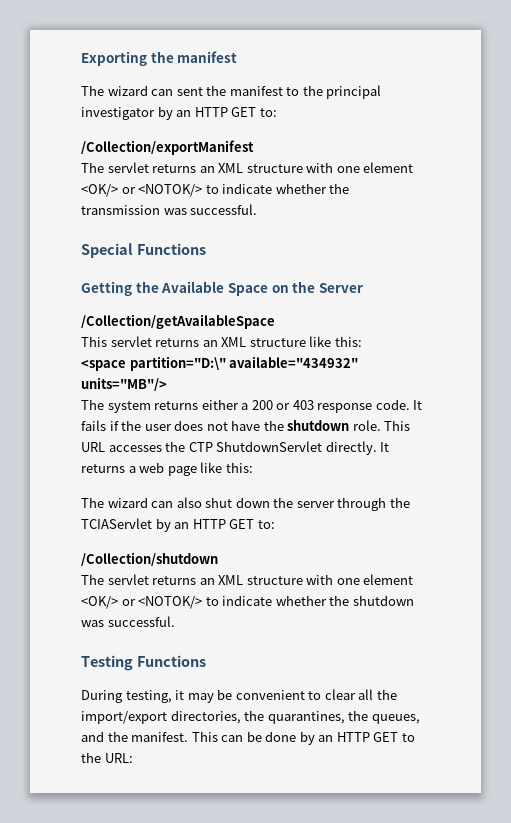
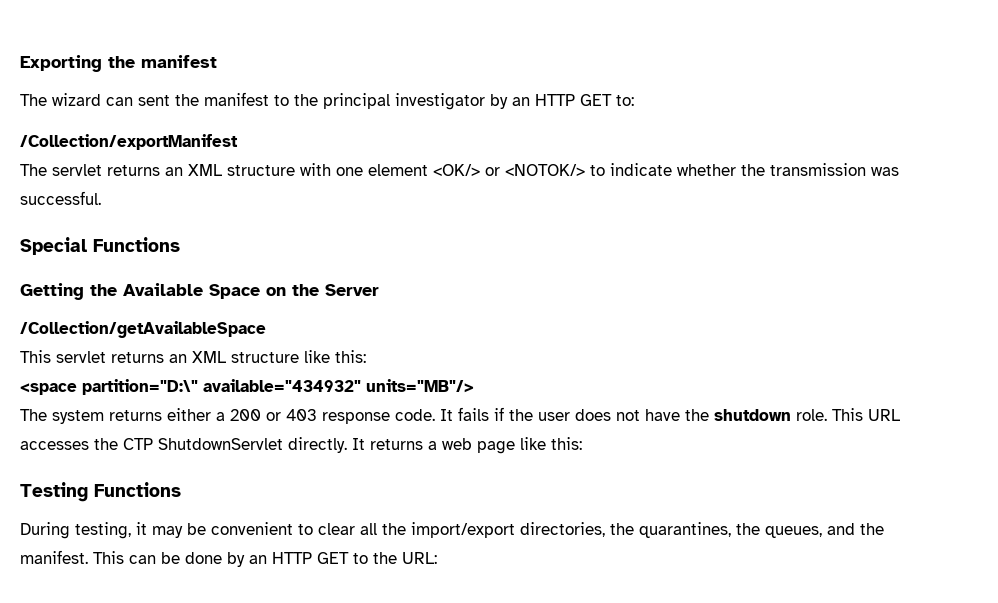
[81,497,410,511] [81,518,275,532] [81,552,218,566] [81,574,414,585] [81,595,414,609] [81,616,175,627] // The wizard can also shut down the server through the TCIAServlet by an HTTP GET to: // /Collection/shutdown // The servlet returns an XML structure with one element <OK/> or <NOTOK/> to indicate whether the shutdown was successful. -> (582, 443) none

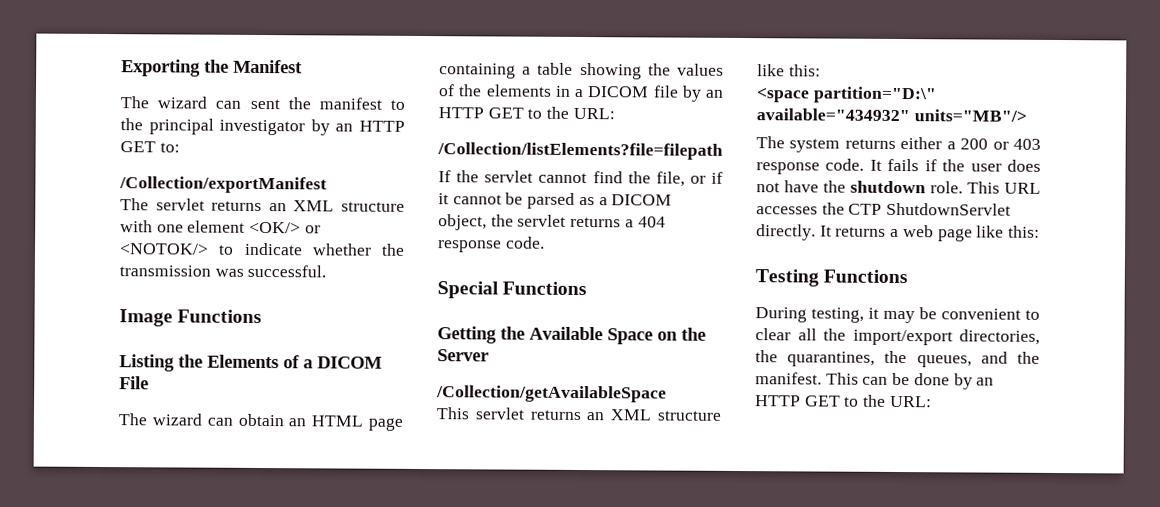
[141,55,217,68] manifest -> [233,59,303,74] Manifest
(101, 198) none -> [119,309,263,327] [119,354,382,372] [119,376,149,390] [118,413,403,431] [439,62,724,80] [438,84,724,102] [438,106,615,120] [437,142,723,160] [438,170,723,187] [438,192,673,209] [438,214,666,231] [438,236,545,253] // Image Functions // Listing the Elements of a DICOM File // The wizard can obtain an HTML page containing a table showing the values of the elements in a DICOM file by an HTTP GET to the URL: // /Collection/listElements?file=filepath // If the servlet cannot find the file, or if it cannot be parsed as a DICOM object, the servlet returns a 404 response code.

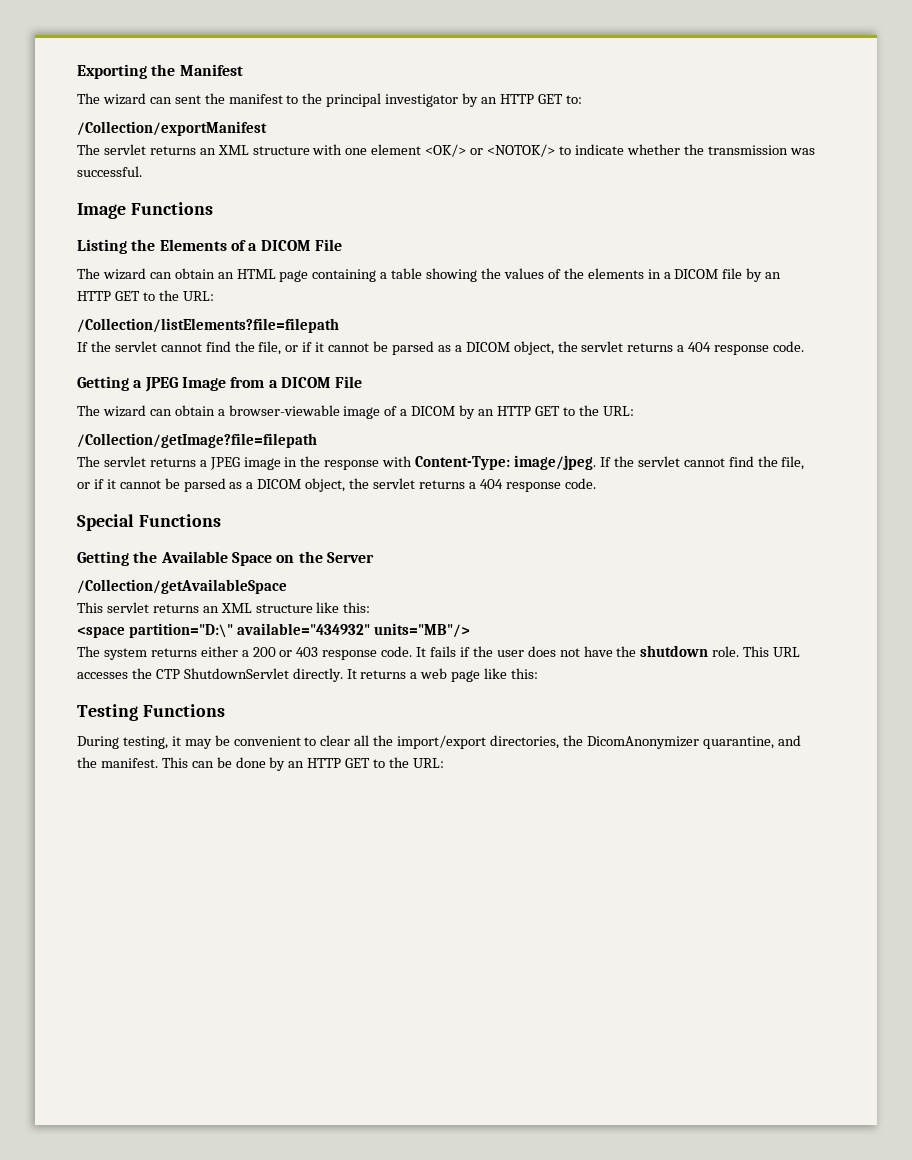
(545, 242) none -> [77,376,363,392] [77,405,634,419] [77,433,317,448] [77,455,805,470] [77,478,596,492] // Getting a JPEG Image from a DICOM File // The wizard can obtain a browser-viewable image of a DICOM by an HTTP GET to the URL: // /Collection/getImage?file=filepath // The servlet returns a JPEG image in the response with Content-Type: image/jpeg. If the servlet cannot find the file, or if it cannot be parsed as a DICOM object, the servlet returns a 404 response code.
[787,350,972,368] quarantines, the queues, -> [586,736,774,749] DicomAnonymizer quarantine,

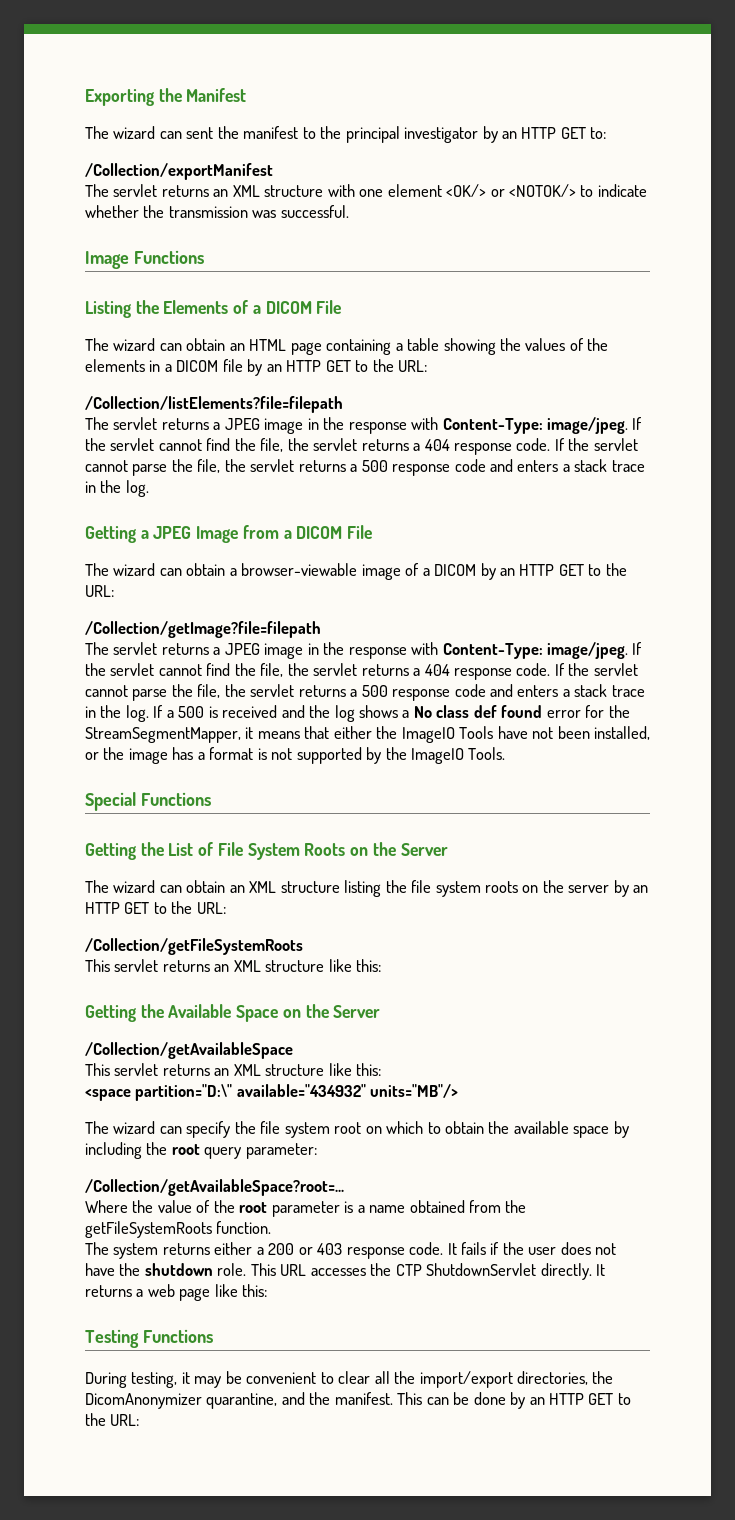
[77,341,805,355] If the servlet cannot find the file, or if it cannot be parsed as a DICOM object, the servlet returns a 404 response code. -> [85,417,643,434] [85,438,638,455] [85,459,645,476] [85,480,149,497] The servlet returns a JPEG image in the response with Content-Type: image/jpeg. If the servlet cannot find the file, the servlet returns a 404 response code. If the servlet cannot parse the file, the servlet returns a 500 response code and enters a stack trace in the log.
[77,478,596,492] [77,514,221,531] or if it cannot be parsed as a DICOM object, the servlet returns a 404 response code. // Special Functions -> [287,663,638,680] [85,684,645,701] [85,705,630,722] [85,726,650,743] [85,747,506,764] [85,792,211,811] [85,842,448,860] [85,880,649,897] [85,901,226,914] [85,938,303,955] [85,959,382,972] the servlet returns a 404 response code. If the servlet cannot parse the file, the servlet returns a 500 response code and enters a stack trace in the log. If a 500 is received and the log shows a No class def found error for the StreamSegmentMapper, it means that either the ImageIO Tools have not been installed, or the image has a format is not supported by the ImageIO Tools. // Special Functions // Getting the List of File System Roots on the Server // The wizard can obtain an XML structure listing the file system roots on the server by an HTTP GET to the URL: // /Collection/getFileSystemRoots // This servlet returns an XML structure like this:
(470, 630) none -> [85,1121,629,1138] [85,1142,317,1159] [85,1179,344,1196] [85,1200,527,1217] [85,1221,272,1238] // The wizard can specify the file system root on which to obtain the available space by including the root query parameter: // /Collection/getAvailableSpace?root=... // Where the value of the root parameter is a name obtained from the getFileSystemRoots function.

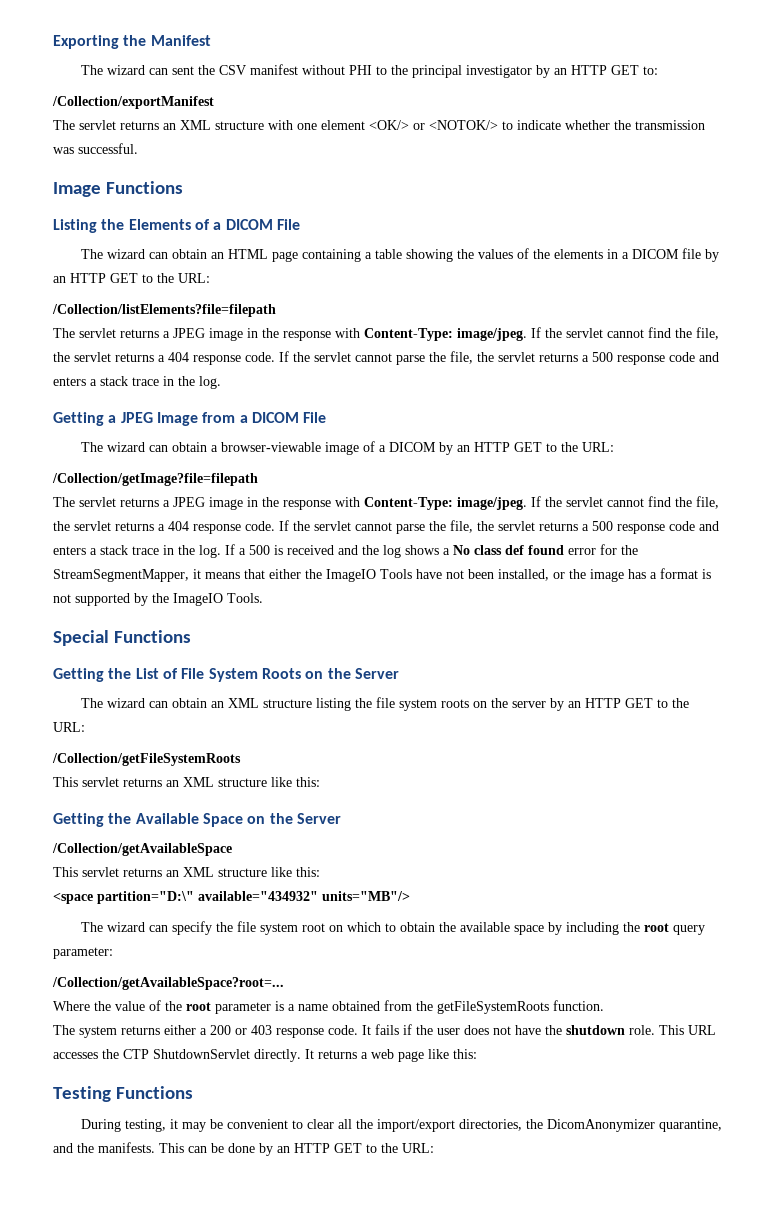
[243,126,299,139] manifest -> [219,64,373,75] CSV manifest without PHI
[334,1392,393,1405] manifest. -> [98,1142,155,1153] manifests.

